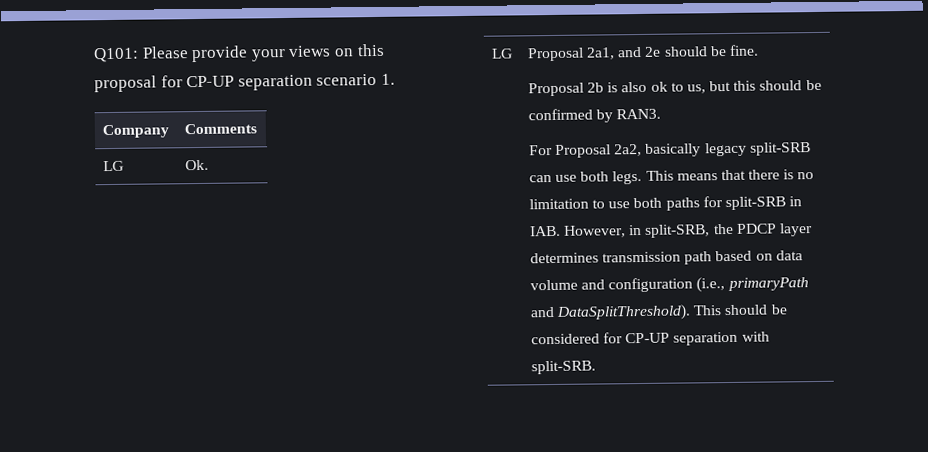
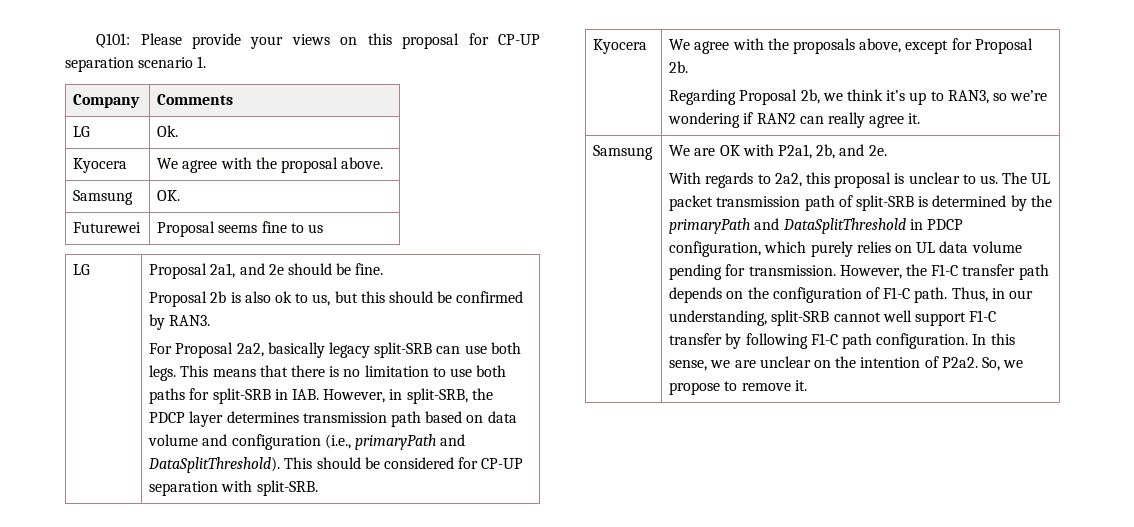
(209, 165) none -> [73,158,128,173] [157,157,384,173] [73,190,134,205] [157,190,181,201] [73,222,142,233] [157,221,323,237] // Kyocera | We agree with the proposal above. // Samsung | OK. // Futurewei | Proposal seems fine to us
(596, 367) none -> [593,39,648,54] [669,38,1033,54] [669,61,689,73] [669,89,1048,105] [668,112,921,128] [593,145,654,160] [669,144,887,159] [669,172,1051,188] [669,195,1052,211] [669,218,963,234] [669,241,1022,257] [669,264,1049,280] [669,287,1033,303] [669,310,997,326] [669,333,1015,349] [669,356,1024,371] [669,380,807,395] // Kyocera | We agree with the proposals above, except for Proposal 2b. // Regarding Proposal 2b, we think it’s up to RAN3, so we’re wondering if RAN2 can really agree it. // Samsung | We are OK with P2a1, 2b, and 2e. // With regards to 2a2, this proposal is unclear to us. The UL packet transmission path of split-SRB is determined by the primaryPath and DataSplitThreshold in PDCP configuration, which purely relies on UL data volume pending for transmission. However, the F1-C transfer path depends on the configuration of F1-C path. Thus, in our understanding, split-SRB cannot well support F1-C transfer by following F1-C path configuration. In this sense, we are unclear on the intention of P2a2. So, we propose to remove it.

